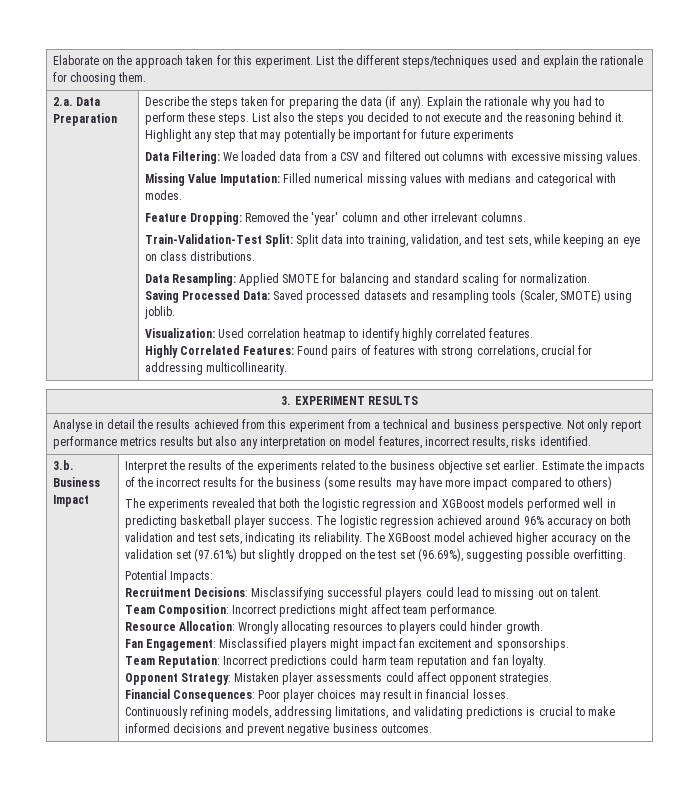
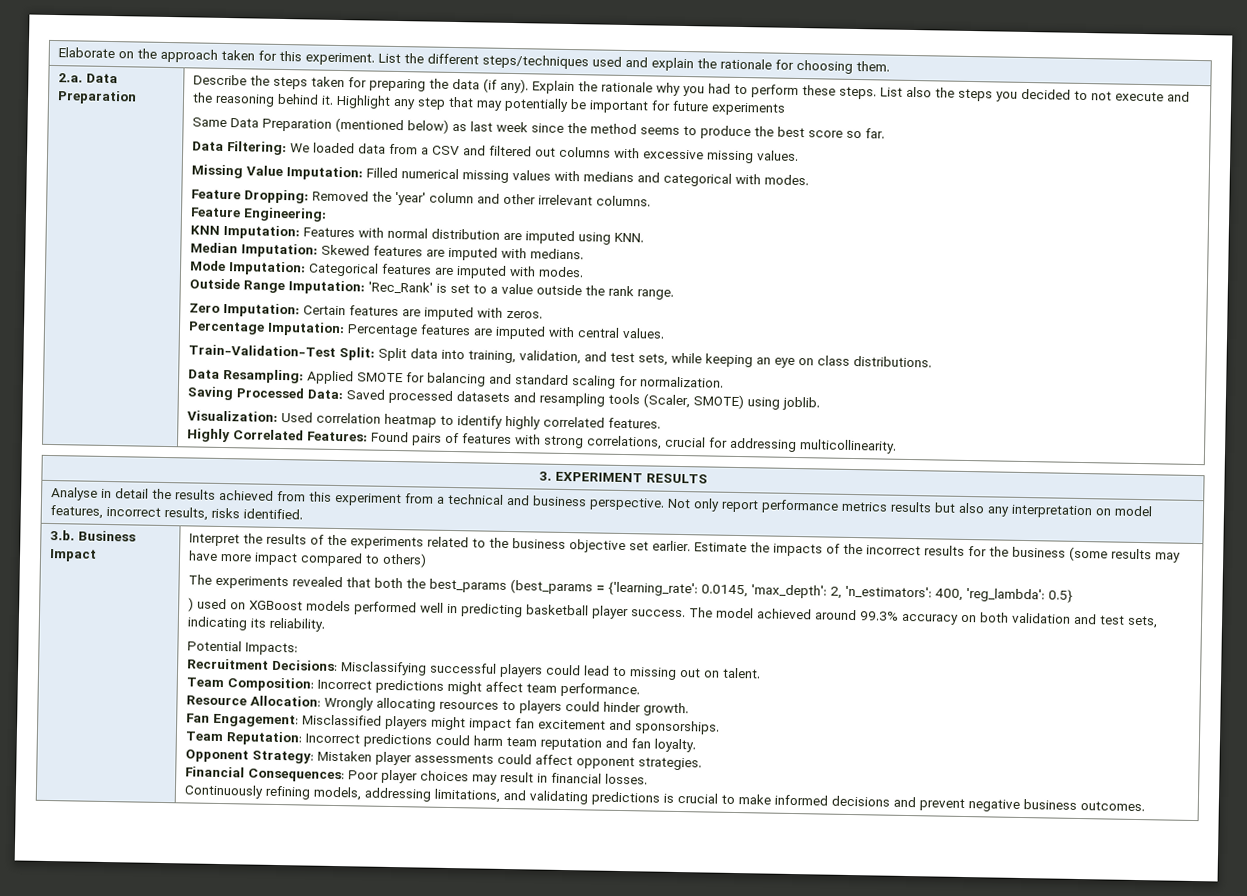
(514, 136) none -> [191,117,885,140] // Same Data Preparation (mentioned below) as last week since the method seems to produce the best score so far.
(526, 217) none -> [189,207,327,222] [189,224,644,245] [189,242,584,261] [189,260,584,279] [188,278,674,300] [188,302,543,321] [187,321,665,340] // Feature Engineering: // KNN Imputation: Features with normal distribution are imputed using KNN. // Median Imputation: Skewed features are imputed with medians. // Mode Imputation: Categorical features are imputed with modes. // Outside Range Imputation: 'Rec_Rank' is set to a value outside the rank range. // Zero Imputation: Certain features are imputed with zeros. // Percentage Imputation: Percentage features are imputed with central values.
[321,498,439,511] logistic regression and -> [428,578,1073,603] [187,597,246,612] best_params (best_params = {'learning_rate': 0.0145, 'max_depth': 2, 'n_estimators': 400, 'reg_lambda': 0.5} // ) used on
[339,515,434,528] logistic regression -> [715,607,754,619] model
[523,516,544,525] 96% -> [859,611,899,621] 99.3%
[365,532,630,545] [124,548,626,562] The XGBoost model achieved higher accuracy on the validation set (97.61%) but slightly dropped on the test set (96.69%), suggesting possible overfitting. -> (325, 624) none

